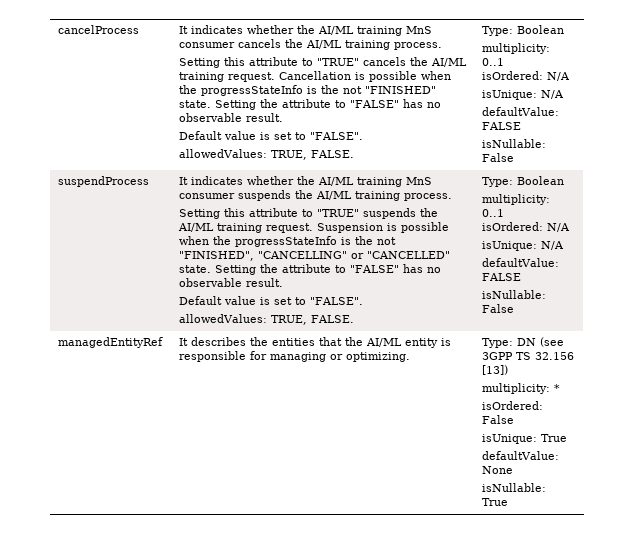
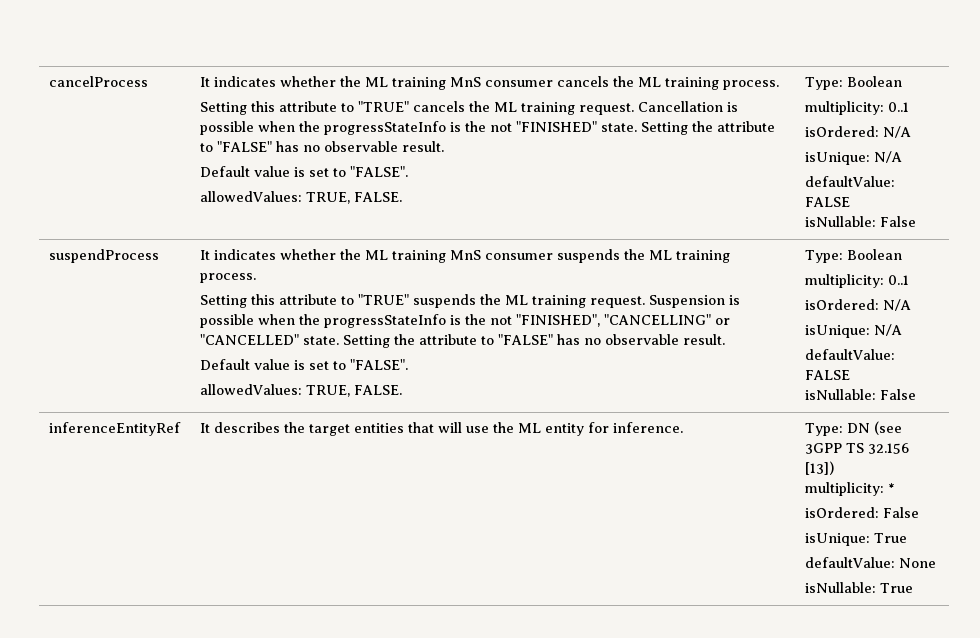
[318,26,355,35] AI/ML -> [364,77,388,87] ML
[306,40,343,49] AI/ML -> [637,77,661,87] ML
[431,58,468,67] AI/ML -> [493,102,517,112] ML
[318,177,355,186] AI/ML -> [364,250,388,260] ML
[316,191,353,200] AI/ML -> [648,250,672,260] ML
[178,223,215,232] AI/ML -> [504,295,528,305] ML
[58,337,164,348] managedEntityRef -> [48,422,181,436] inferenceEntityRef
(269, 341) none -> [308,424,350,436] target
[345,337,452,348] [179,351,411,362] the AI/ML entity is responsible for managing or optimizing. -> [437,422,683,436] will use the ML entity for inference.

